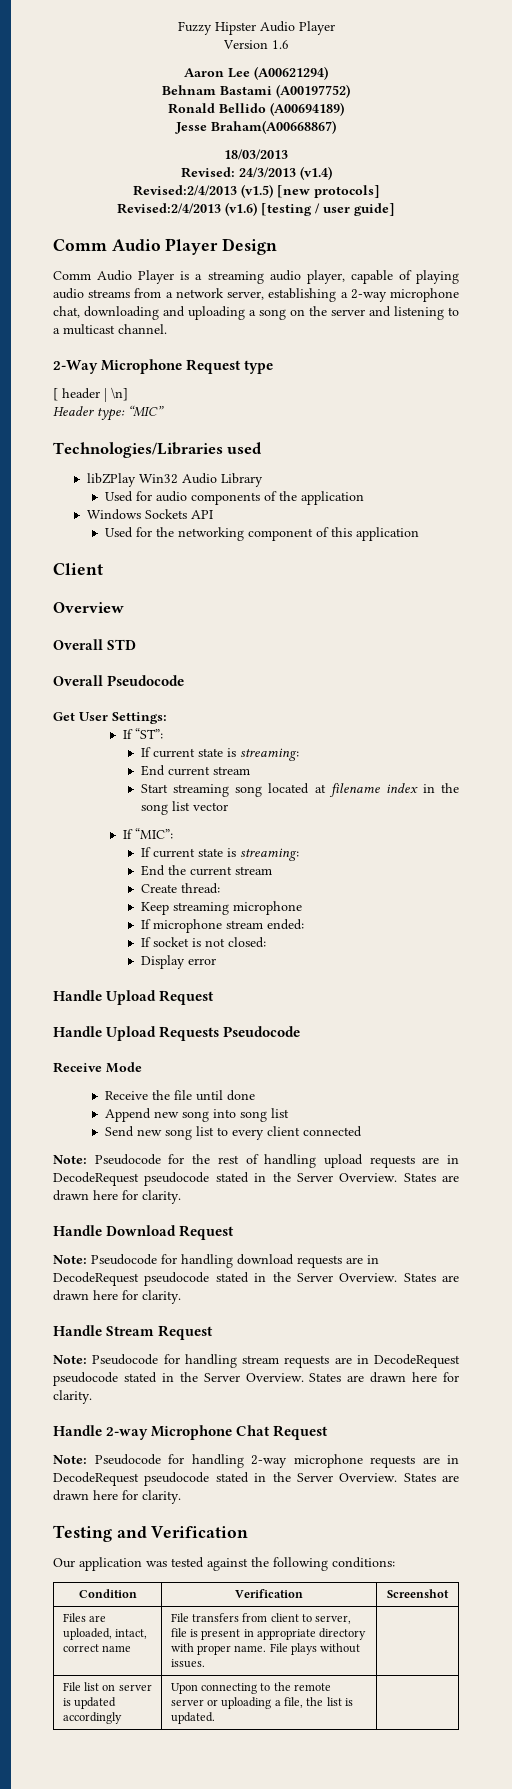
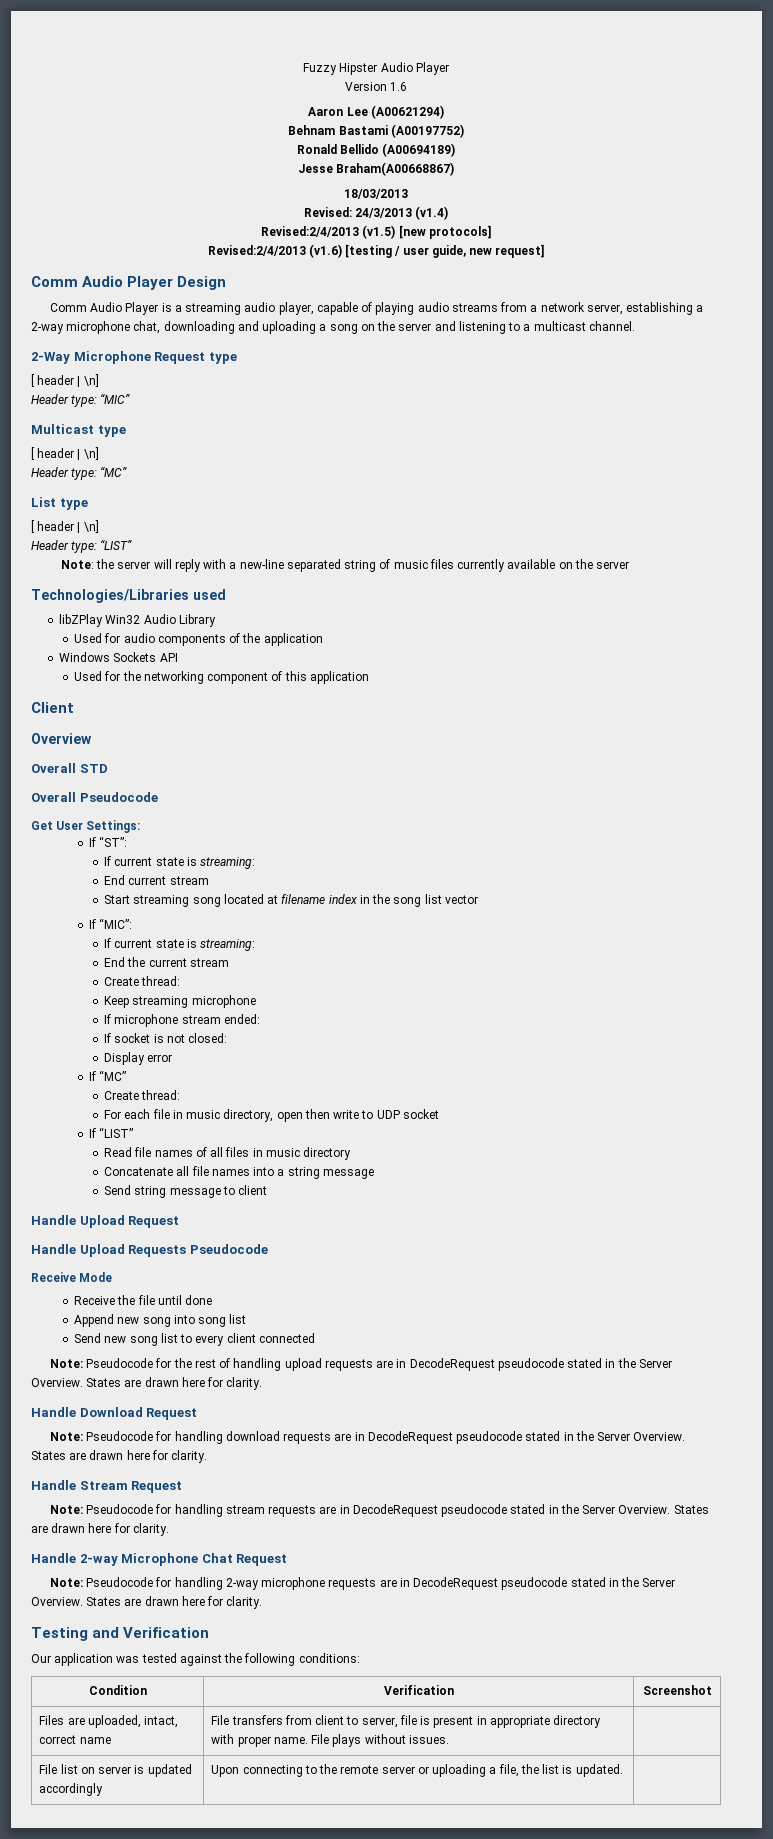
[354,203,395,216] guide] -> [431,244,545,258] guide, new request]
(164, 411) none -> [31,424,126,437] [31,447,99,460] [31,466,128,480] [31,497,88,510] [31,520,99,533] [31,539,133,553] [60,559,630,572] // Multicast type // [ header | \n] // Header type: “MC” // List type // [ header | \n] // Header type: “LIST” // Note: the server will reply with a new-line separated string of music files currently available on the server
(217, 961) none -> [89,1070,127,1081] [104,1090,181,1100] [104,1109,439,1122] [89,1127,134,1138] [104,1147,352,1160] [104,1166,374,1179] [104,1185,268,1198] // If “MC” // Create thread: // For each file in music directory, open then write to UDP socket // If “LIST” // Read file names of all files in music directory // Concatenate all file names into a string message // Send string message to client

